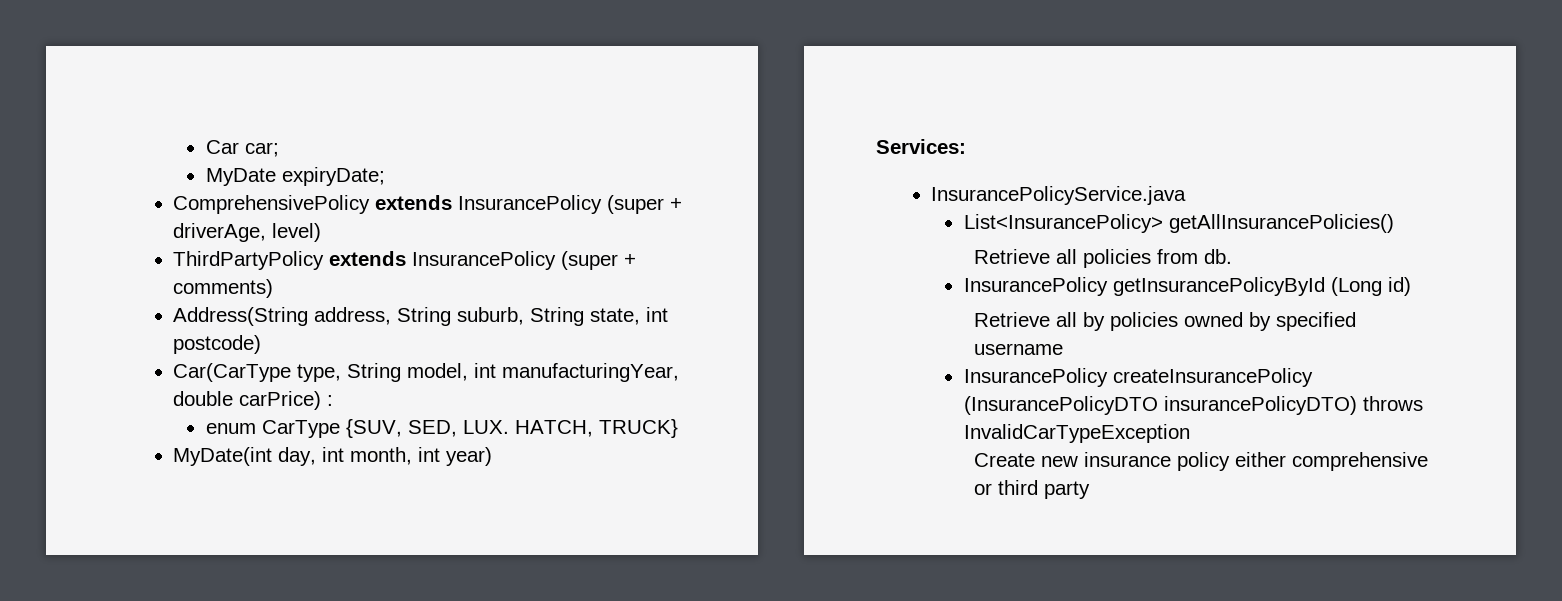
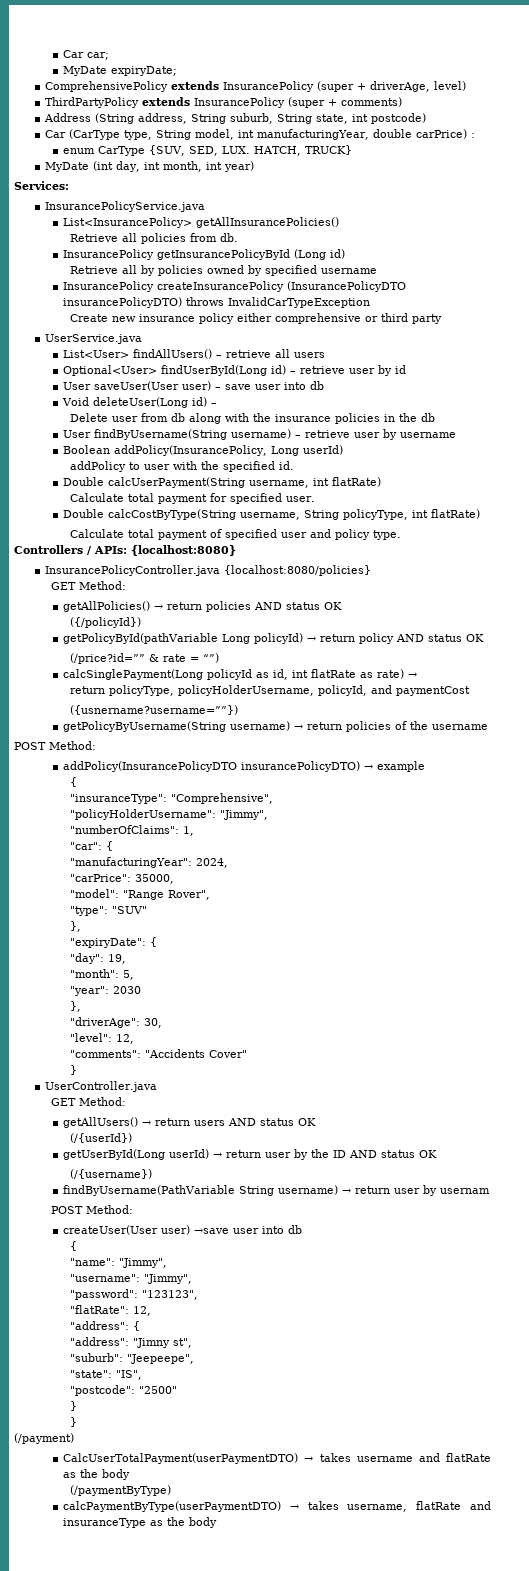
[173,307,309,326] Address(String -> [43,113,134,124] Address (String
[173,363,292,382] Car(CarType -> [44,129,120,140] Car (CarType
[173,447,273,466] MyDate(int -> [44,161,113,172] MyDate (int
(1090, 490) none -> [44,334,142,344] [63,349,326,359] [63,365,407,376] [63,381,325,391] [62,397,218,408] [69,413,435,424] [63,429,457,440] [63,445,344,456] [69,461,294,472] [63,477,382,488] [69,493,315,504] [63,509,481,520] [69,529,401,540] [14,545,236,556] [44,565,371,576] [51,581,127,590] [63,601,343,612] [69,617,141,628] [63,633,485,644] [69,653,219,664] [63,669,418,680] [69,685,470,696] [69,705,238,715] [63,721,489,732] [14,741,96,750] [63,761,426,772] [69,777,77,787] [69,793,273,804] [69,809,268,820] [69,825,194,836] [69,841,113,851] [69,857,228,868] [69,874,174,884] [69,889,210,900] [69,906,147,916] [69,921,81,932] [69,937,157,948] [69,953,126,964] [69,969,134,980] [69,986,141,996] [69,1001,81,1012] [69,1017,162,1028] [69,1033,134,1044] [69,1049,247,1058] [69,1065,77,1075] [44,1081,157,1092] [51,1097,127,1106] [63,1117,317,1128] [69,1133,132,1143] [63,1149,438,1160] [69,1169,152,1179] [63,1185,491,1196] [51,1205,134,1214] [63,1225,303,1235] [69,1241,77,1251] [69,1258,167,1268] [69,1274,192,1284] [69,1289,198,1300] [69,1305,151,1316] [69,1321,140,1331] [69,1337,192,1348] [69,1353,194,1364] [69,1370,142,1380] [69,1385,177,1396] [69,1401,77,1411] [69,1417,77,1427] [14,1433,74,1444] [63,1453,492,1464] [63,1469,131,1480] [69,1485,171,1496] [63,1501,491,1512] [63,1517,218,1528] // UserService.java // List<User> findAllUsers() – retrieve all users // Optional<User> findUserById(Long id) – retrieve user by id // User saveUser(User user) – save user into db // Void deleteUser(Long id) – // Delete user from db along with the insurance policies in the db // User findByUsername(String username) – retrieve user by username // Boolean addPolicy(InsurancePolicy, Long userId) // addPolicy to user with the specified id. // Double calcUserPayment(String username, int flatRate) // Calculate total payment for specified user. // Double calcCostByType(String username, String policyType, int flatRate) // Calculate total payment of specified user and policy type. // Controllers / APIs: {localhost:8080} // InsurancePolicyController.java {localhost:8080/policies} // GET Method: // getAllPolicies() → return policies AND status OK // ({/policyId}) // getPolicyById(pathVariable Long policyId) → return policy AND status OK // (/price?id=”” & rate = “”) // calcSinglePayment(Long policyId as id, int flatRate as rate) → // return policyType, policyHolderUsername, policyId, and paymentCost // ({usnername?username=””}) // getPolicyByUsername(String username) → return policies of the username // POST Method: // addPolicy(InsurancePolicyDTO insurancePolicyDTO) → example // { // "insuranceType": "Comprehensive", // "policyHolderUsername": "Jimmy", // "numberOfClaims": 1, // "car": { // "manufacturingYear": 2024, // "carPrice": 35000, // "model": "Range Rover", // "type": "SUV" // }, // "expiryDate": { // "day": 19, // "month": 5, // "year": 2030 // }, // "driverAge": 30, // "level": 12, // "comments": "Accidents Cover" // } // UserController.java // GET Method: // getAllUsers() → return users AND status OK // (/{userId}) // getUserById(Long userId) → return user by the ID AND status OK // (/{username}) // findByUsername(PathVariable String username) → return user by usernam // POST Method: // createUser(User user) →save user into db // { // "name": "Jimmy", // "username": "Jimmy", // "password": "123123", // "flatRate": 12, // "address": { // "address": "Jimny st", // "suburb": "Jeepeepe", // "state": "IS", // "postcode": "2500" // } // } // (/payment) // CalcUserTotalPayment(userPaymentDTO) → takes username and flatRate as the body // (/paymentByType) // calcPaymentByType(userPaymentDTO) → takes username, flatRate and insuranceType as the body

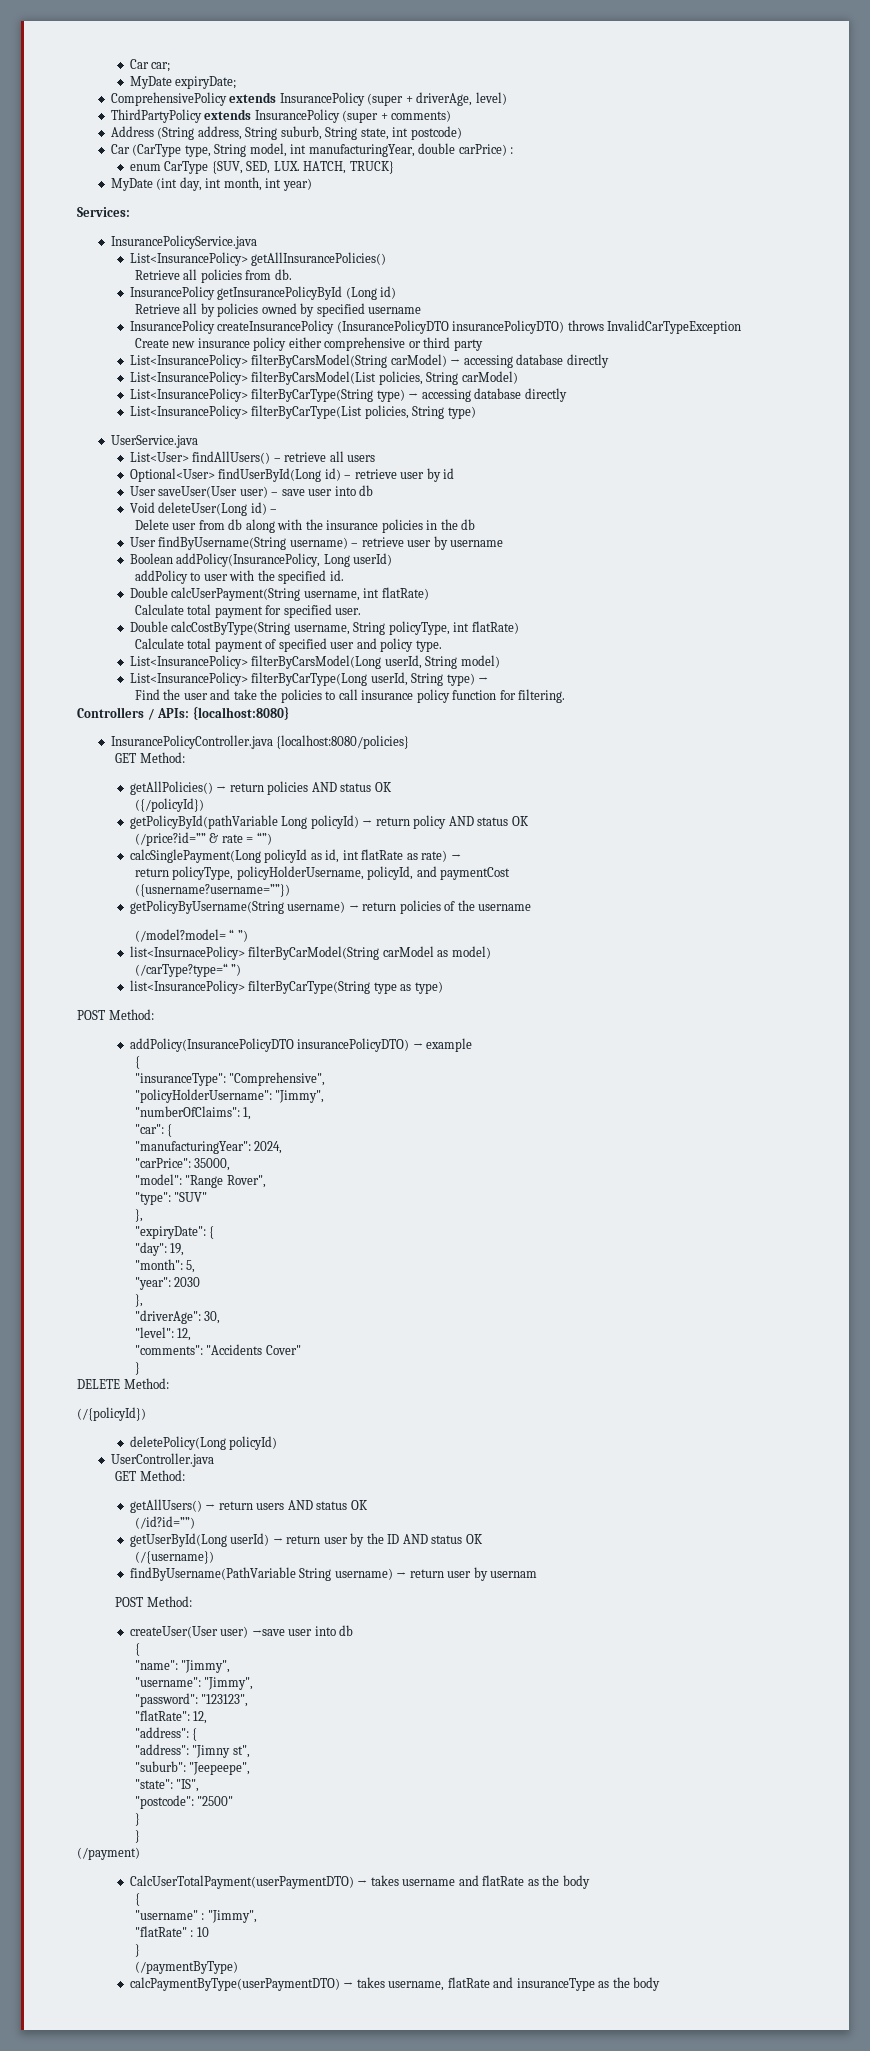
(442, 319) none -> [129,354,609,368] [129,371,518,385] [129,388,567,402] [129,405,476,419] // List<InsurancePolicy> filterByCarsModel(String carModel) → accessing database directly // List<InsurancePolicy> filterByCarsModel(List policies, String carModel) // List<InsurancePolicy> filterByCarType(String type) → accessing database directly // List<InsurancePolicy> filterByCarType(List policies, String type)
(401, 535) none -> [129,655,500,669] [129,672,489,686] [134,689,566,703] // List<InsurancePolicy> filterByCarsModel(Long userId, String model) // List<InsurancePolicy> filterByCarType(Long userId, String type) → // Find the user and take the policies to call insurance policy function for filtering.
(489, 727) none -> [134,929,248,942] [129,946,491,960] [134,963,242,977] [129,980,443,994] // (/model?model= “ ”) // list<InsurnacePolicy> filterByCarModel(String carModel as model) // (/carType?type=“ ”) // list<InsurancePolicy> filterByCarType(String type as type)
(77, 1070) none -> [77,1378,169,1389] [77,1407,146,1421] [129,1436,278,1450] // DELETE Method: // (/{policyId}) // deletePolicy(Long policyId)
[69,1133,132,1143] (/{userId}) -> [134,1516,195,1529] (/id?id=””)
(131, 1474) none -> [134,1893,140,1906] [134,1910,257,1923] [134,1926,209,1937] [134,1944,140,1957] // { // "username" : "Jimmy", // "flatRate" : 10 // }

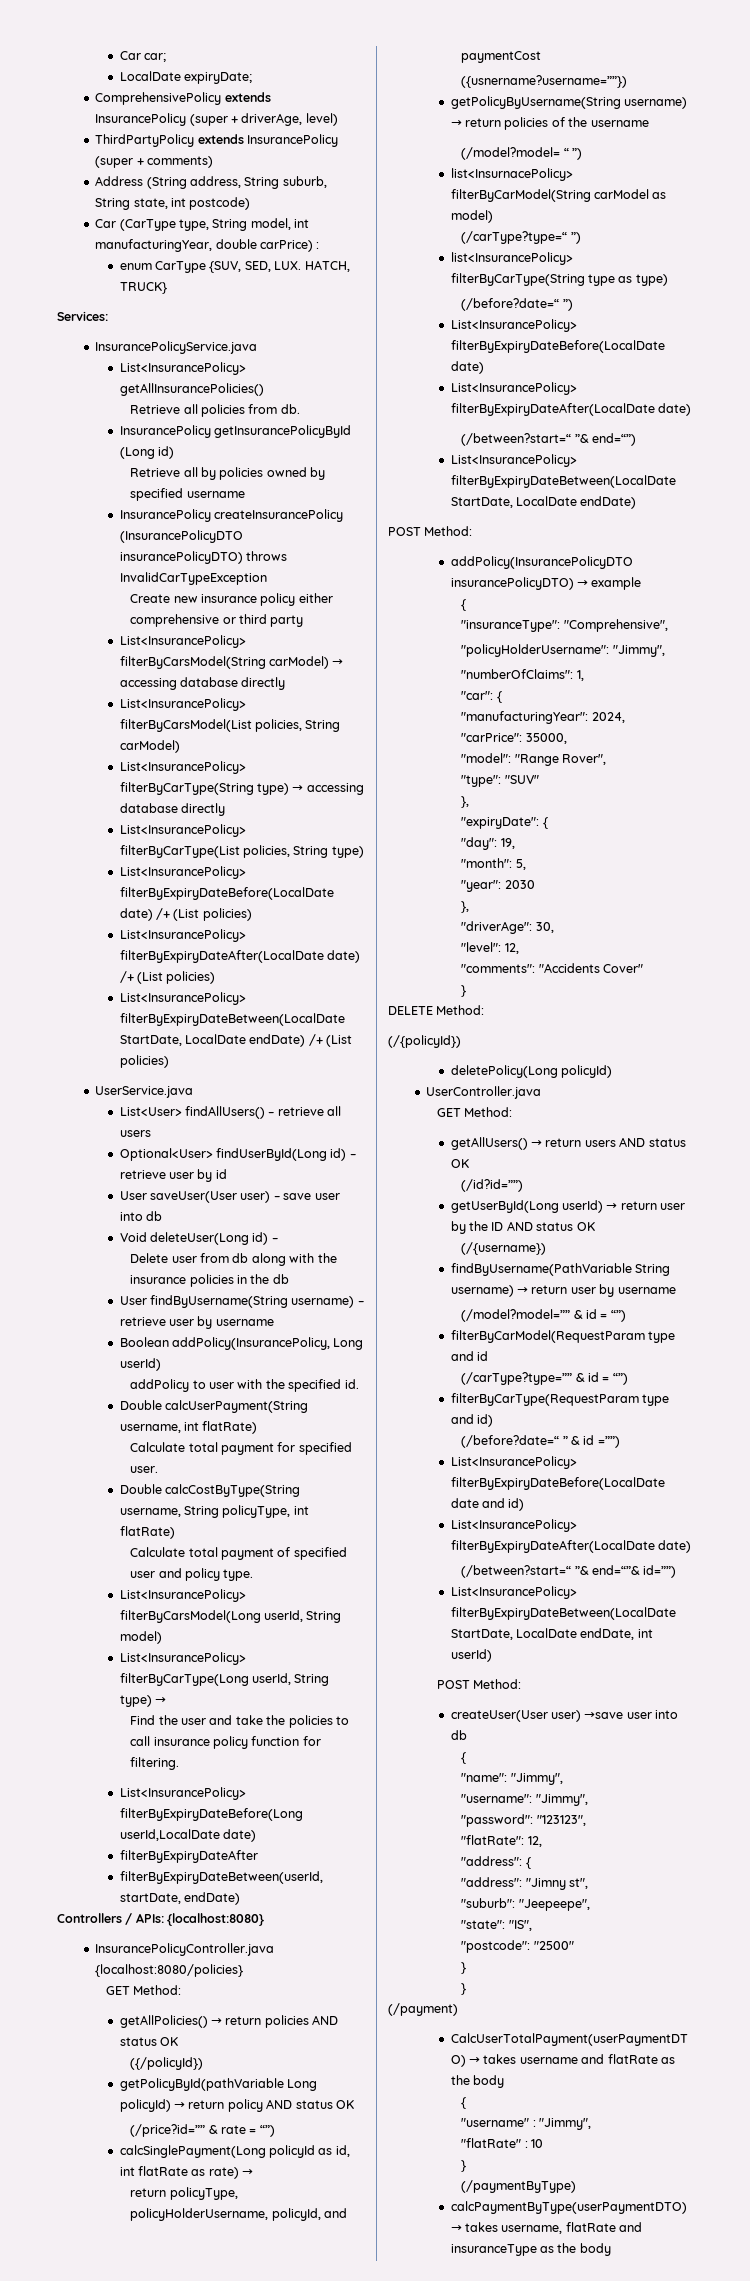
[129,76,172,89] MyDate -> [119,71,181,81] LocalDate
[110,177,312,191] // MyDate (int day, int month, int year) -> (167, 288) none
(476, 412) none -> [119,866,246,879] [119,887,334,900] [119,908,252,921] [119,929,246,942] [119,950,361,963] [119,971,216,984] [119,992,246,1005] [119,1013,345,1026] [119,1034,353,1047] [119,1055,169,1068] // List<InsurancePolicy> filterByExpiryDateBefore(LocalDate date) /+ (List policies) // List<InsurancePolicy> filterByExpiryDateAfter(LocalDate date) /+ (List policies) // List<InsurancePolicy> filterByExpiryDateBetween(LocalDate StartDate, LocalDate endDate) /+ (List policies)
(566, 696) none -> [119,1787,246,1800] [119,1808,303,1821] [119,1829,257,1842] [119,1850,258,1863] [119,1871,323,1884] [119,1892,241,1905] // List<InsurancePolicy> filterByExpiryDateBefore(Long userId,LocalDate date) // filterByExpiryDateAfter // filterByExpiryDateBetween(userId, startDate, endDate)
(443, 987) none -> [461,298,573,311] [450,319,577,332] [450,340,665,353] [450,361,484,374] [450,382,577,395] [450,403,692,416] [461,433,637,446] [450,454,577,467] [450,475,676,488] [450,496,637,509] // (/before?date=“ ”) // List<InsurancePolicy> filterByExpiryDateBefore(LocalDate date) // List<InsurancePolicy> filterByExpiryDateAfter(LocalDate date) // (/between?start=“ ”& end=“”) // List<InsurancePolicy> filterByExpiryDateBetween(LocalDate StartDate, LocalDate endDate)
[490,1571,538,1578] usernam -> [617,1287,676,1294] [461,1309,626,1322] [450,1330,676,1343] [450,1351,489,1361] [461,1372,628,1385] [450,1393,670,1406] [450,1414,494,1427] [461,1435,620,1448] [450,1456,577,1469] [450,1477,665,1490] [450,1498,525,1511] [450,1519,577,1532] [450,1540,692,1553] [461,1565,677,1578] [450,1586,577,1599] [450,1607,676,1620] [450,1628,653,1640] [450,1649,492,1662] username // (/model?model=”” & id = “”) // filterByCarModel(RequestParam type and id // (/carType?type=”” & id = “”) // filterByCarType(RequestParam type and id) // (/before?date=“ ” & id =””) // List<InsurancePolicy> filterByExpiryDateBefore(LocalDate date and id) // List<InsurancePolicy> filterByExpiryDateAfter(LocalDate date) // (/between?start=“ ”& end=“”& id=””) // List<InsurancePolicy> filterByExpiryDateBetween(LocalDate StartDate, LocalDate endDate, int userId)

